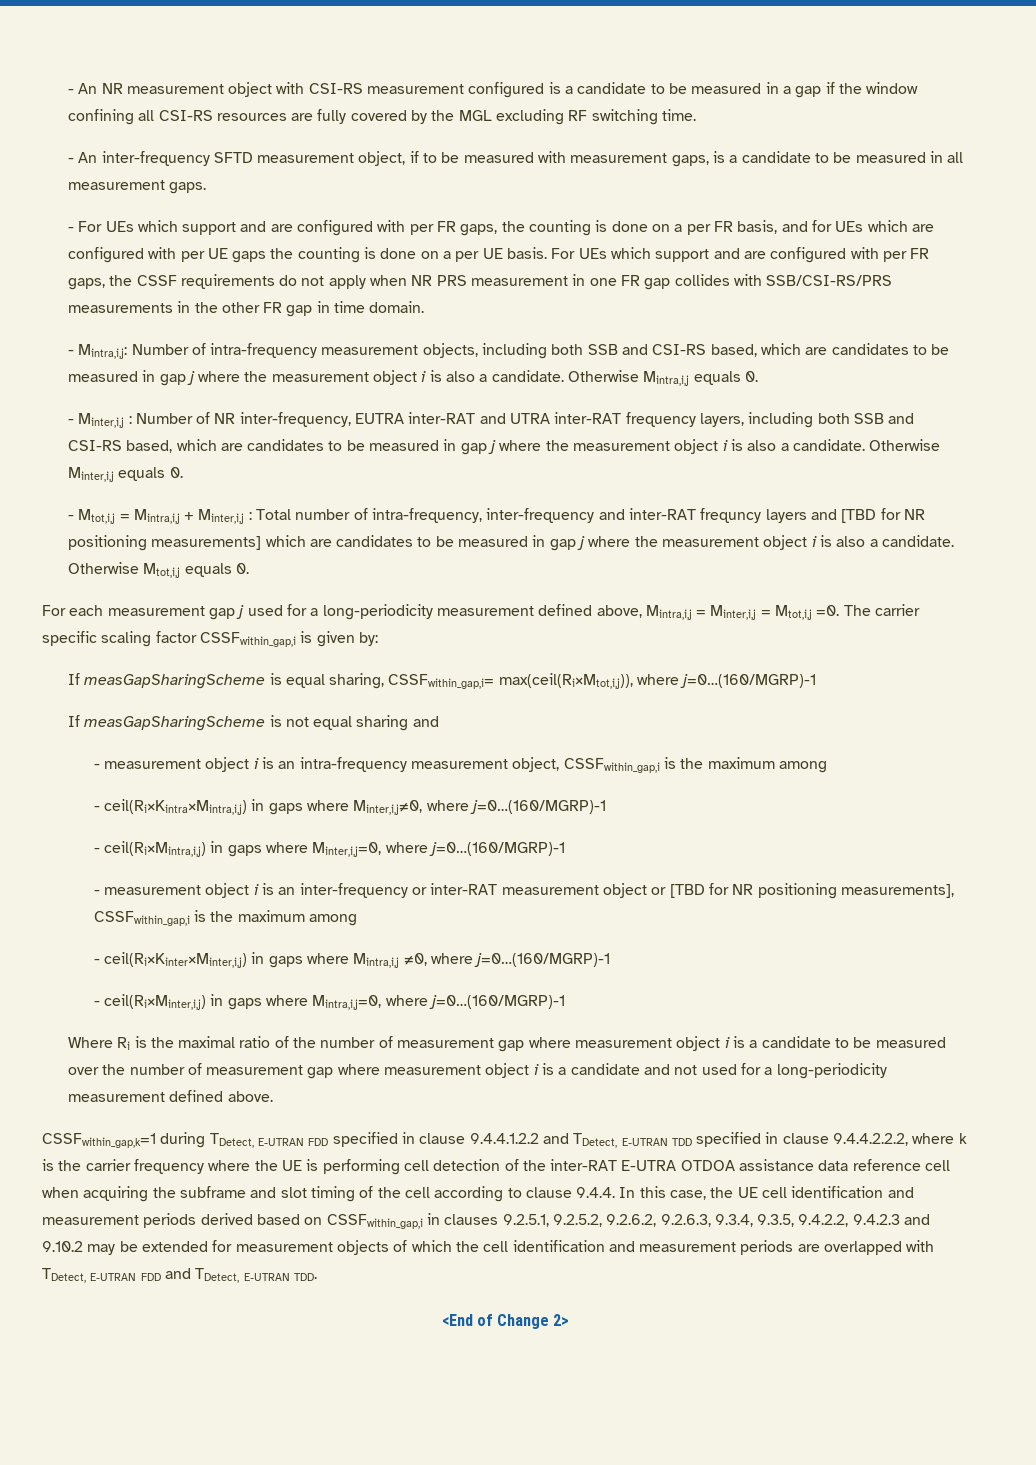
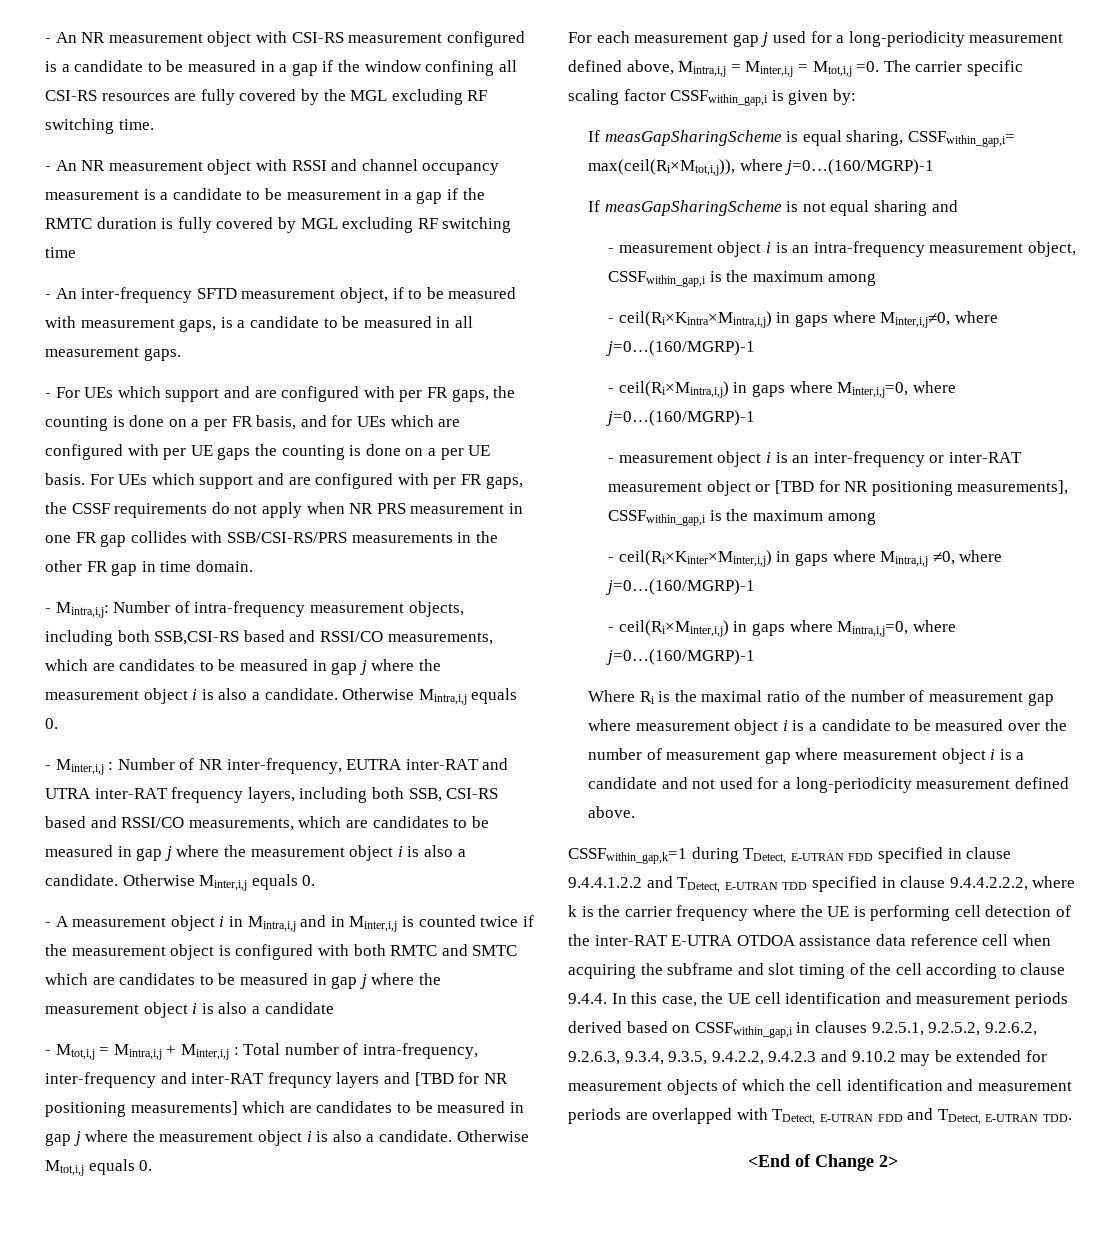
(697, 115) none -> [45,159,500,175] [45,188,485,204] [45,217,512,233] [45,247,77,258] // - An NR measurement object with RSSI and channel occupancy measurement is a candidate to be measurement in a gap if the RMTC duration is fully covered by MGL excluding RF switching time
[587,344,757,357] SSB and CSI-RS based, -> [154,630,493,645] SSB,CSI-RS based and RSSI/CO measurements,
[853,413,915,424] [67,440,173,453] SSB and CSI-RS based, -> [408,788,499,802] [45,816,294,831] SSB, CSI-RS based and RSSI/CO measurements,
(183, 472) none -> [45,915,534,932] [45,944,518,960] [45,973,441,989] [45,1002,334,1018] // - A measurement object i in Mintra,i,j and in Minter,i,j is counted twice if the measurement object is configured with both RMTC and SMTC which are candidates to be measured in gap j where the measurement object i is also a candidate

